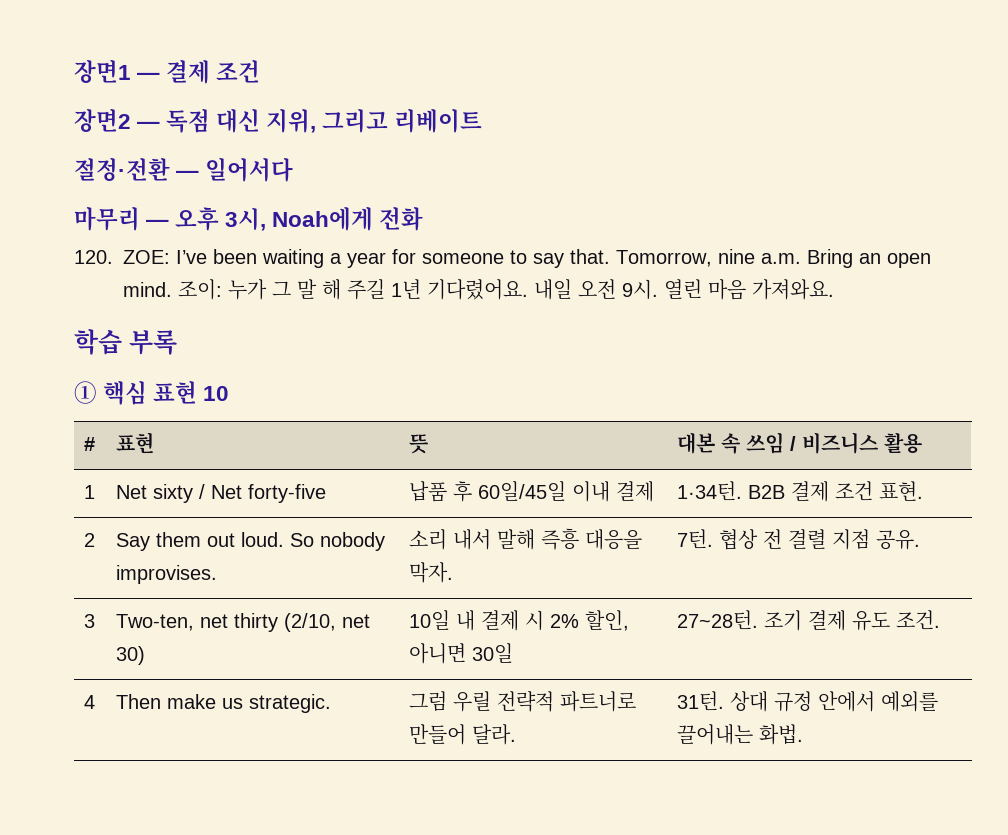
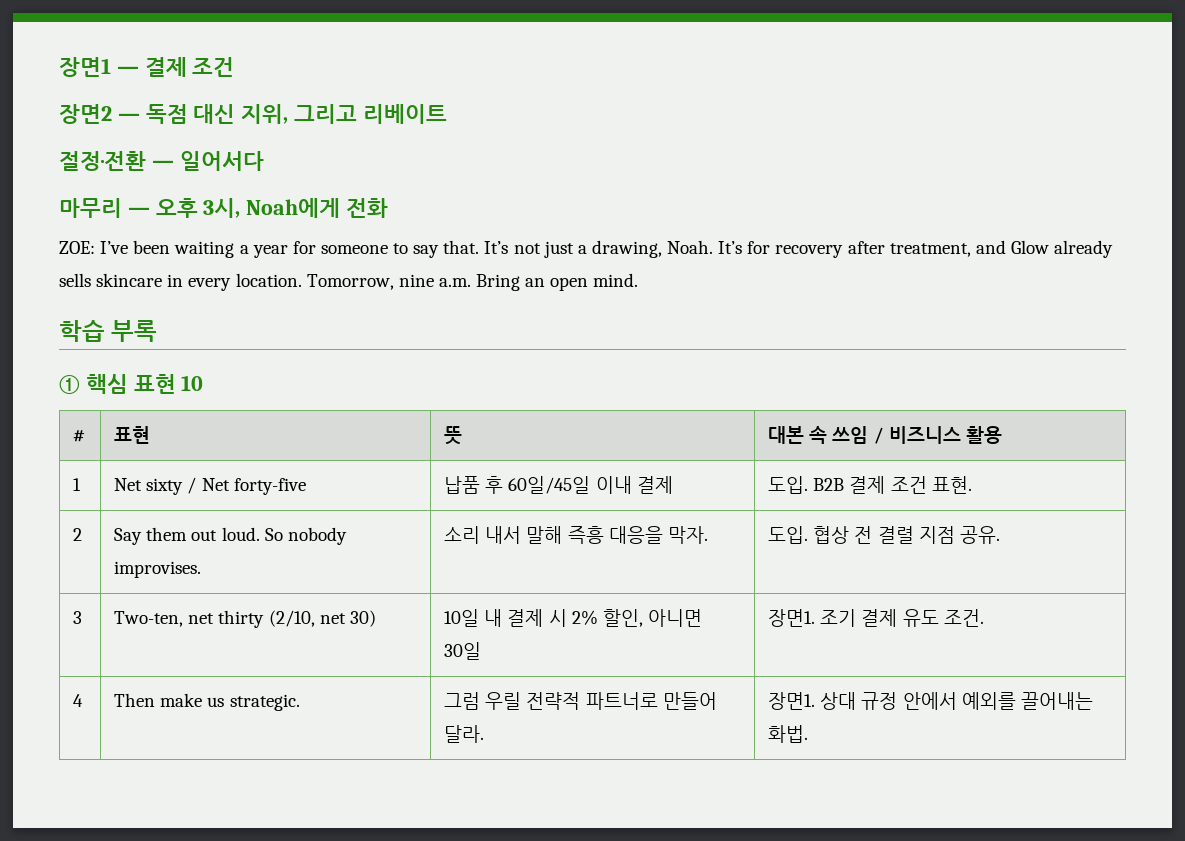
[74,250,113,264] 120. -> (389, 208) none
(610, 256) none -> [484,240,1114,258] [59,273,302,291] It’s not just a drawing, Noah. It’s for recovery after treatment, and Glow already sells skincare in every location.
[178,279,834,300] 조이: 누가 그 말 해 주길 1년 기다렸어요. 내일 오전 9시. 열린 마음 가져와요. -> (639, 280) none
[677,481,743,501] 1·34턴. -> [768,476,809,494] 도입.
[677,529,714,549] 7턴. -> [768,526,809,544] 도입.
[677,610,759,630] 27~28턴. -> [768,609,816,627] 장면1.
[677,691,725,711] 31턴. -> [768,692,816,710] 장면1.

